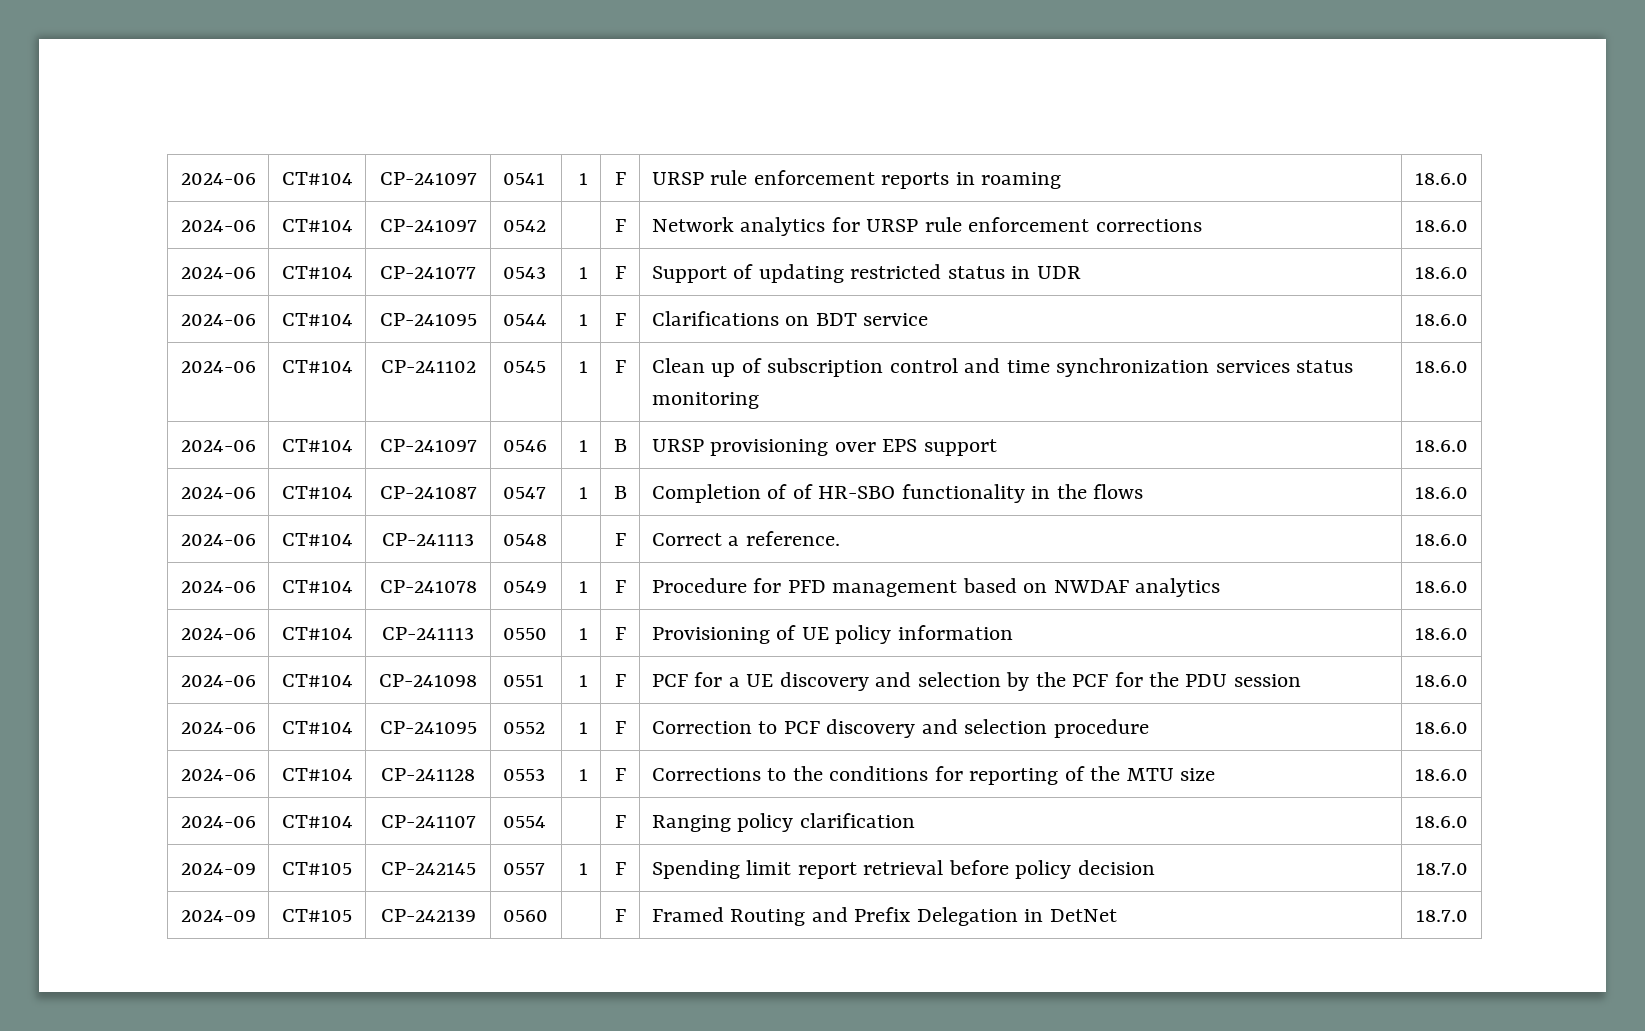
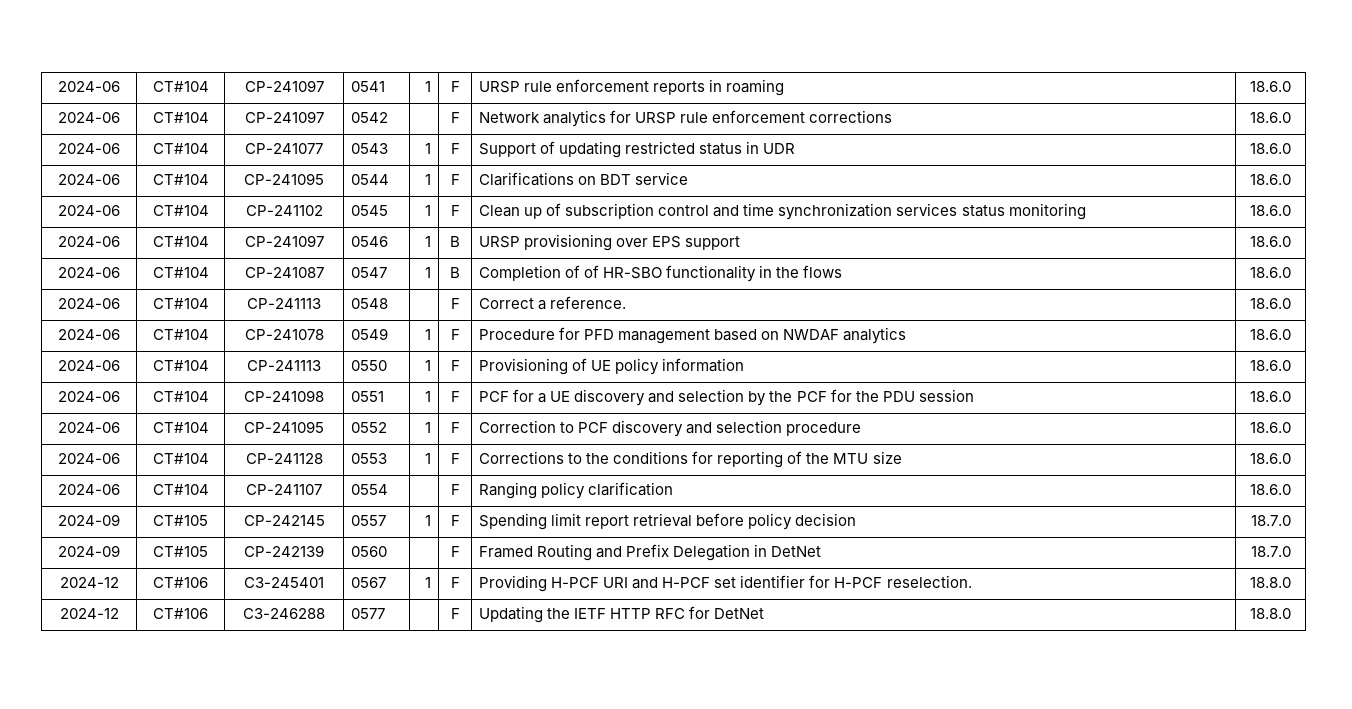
(1468, 916) none -> [59,577,119,588] [153,577,208,588] [244,577,324,588] [351,577,387,588] [424,577,431,588] [450,577,460,588] [479,575,972,592] [1250,577,1291,588] [59,608,119,619] [153,608,208,619] [243,608,325,619] [351,608,386,619] [450,608,460,619] [479,606,765,623] [1250,608,1291,619] // 2024-12 | CT#106 | C3-245401 | 0567 | 1 | F | Providing H-PCF URI and H-PCF set identifier for H-PCF reselection. | 18.8.0 // 2024-12 | CT#106 | C3-246288 | 0577 | | F | Updating the IETF HTTP RFC for DetNet | 18.8.0

